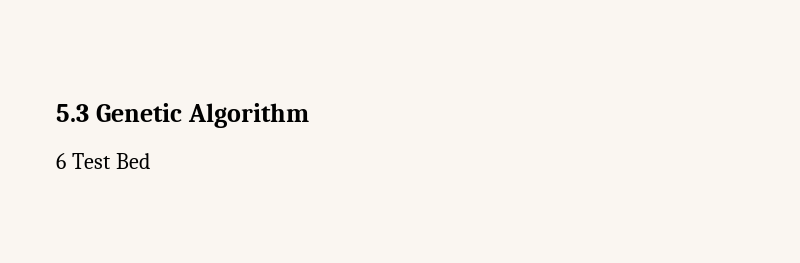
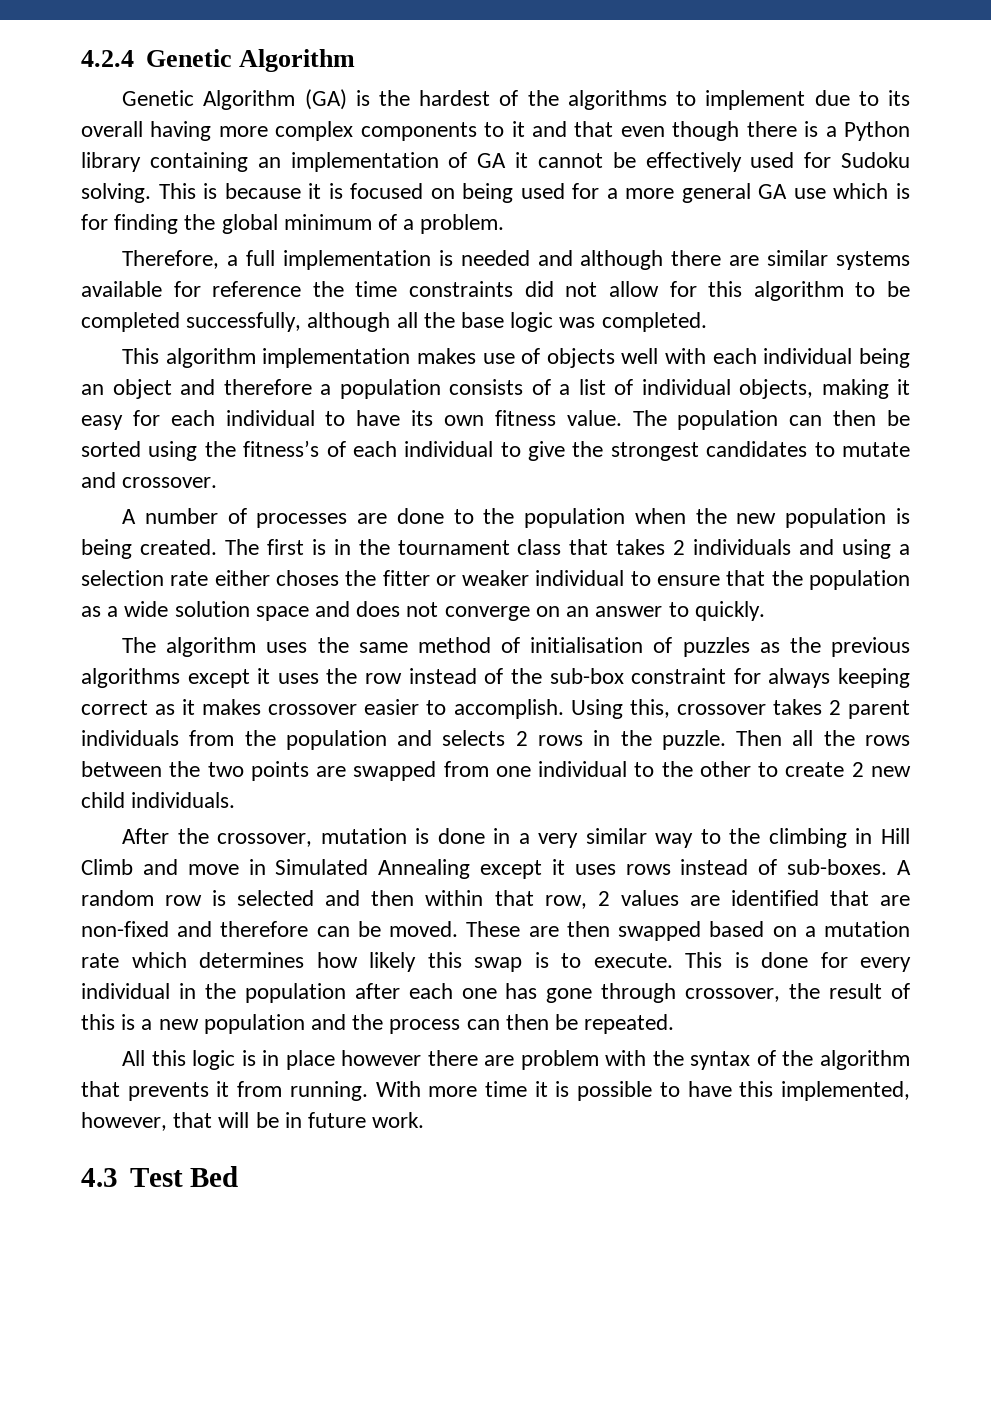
[56,104,89,122] 5.3 -> [81,50,134,67] 4.2.4
[56,153,66,169] 6 -> [122,89,910,110] [81,121,911,141] [81,152,911,172] [81,183,910,203] [81,214,505,234] [122,250,910,270] [81,281,911,301] [81,312,707,332] [122,348,910,368] [81,379,910,399] [81,410,910,430] [81,440,910,461] [81,472,218,488] [122,508,910,528] [81,539,910,559] [81,570,910,590] [81,601,765,621] [122,637,910,657] [81,668,911,688] [81,699,911,719] [81,730,911,750] [81,761,911,781] [81,792,236,808] [122,828,910,848] [81,859,911,879] [81,890,910,909] [81,921,911,941] [81,952,911,972] [81,983,910,1003] [81,1014,675,1034] [122,1050,910,1070] [81,1081,910,1101] [81,1112,425,1131] [81,1168,118,1187] Genetic Algorithm (GA) is the hardest of the algorithms to implement due to its overall having more complex components to it and that even though there is a Python library containing an implementation of GA it cannot be effectively used for Sudoku solving. This is because it is focused on being used for a more general GA use which is for finding the global minimum of a problem. // Therefore, a full implementation is needed and although there are similar systems available for reference the time constraints did not allow for this algorithm to be completed successfully, although all the base logic was completed. // This algorithm implementation makes use of objects well with each individual being an object and therefore a population consists of a list of individual objects, making it easy for each individual to have its own fitness value. The population can then be sorted using the fitness’s of each individual to give the strongest candidates to mutate and crossover. // A number of processes are done to the population when the new population is being created. The first is in the tournament class that takes 2 individuals and using a selection rate either choses the fitter or weaker individual to ensure that the population as a wide solution space and does not converge on an answer to quickly. // The algorithm uses the same method of initialisation of puzzles as the previous algorithms except it uses the row instead of the sub-box constraint for always keeping correct as it makes crossover easier to accomplish. Using this, crossover takes 2 parent individuals from the population and selects 2 rows in the puzzle. Then all the rows between the two points are swapped from one individual to the other to create 2 new child individuals. // After the crossover, mutation is done in a very similar way to the climbing in Hill Climb and move in Simulated Annealing except it uses rows instead of sub-boxes. A random row is selected and then within that row, 2 values are identified that are non-fixed and therefore can be moved. These are then swapped based on a mutation rate which determines how likely this swap is to execute. This is done for every individual in the population after each one has gone through crossover, the result of this is a new population and the process can then be repeated. // All this logic is in place however there are problem with the syntax of the algorithm that prevents it from running. With more time it is possible to have this implemented, however, that will be in future work. // 4.3

